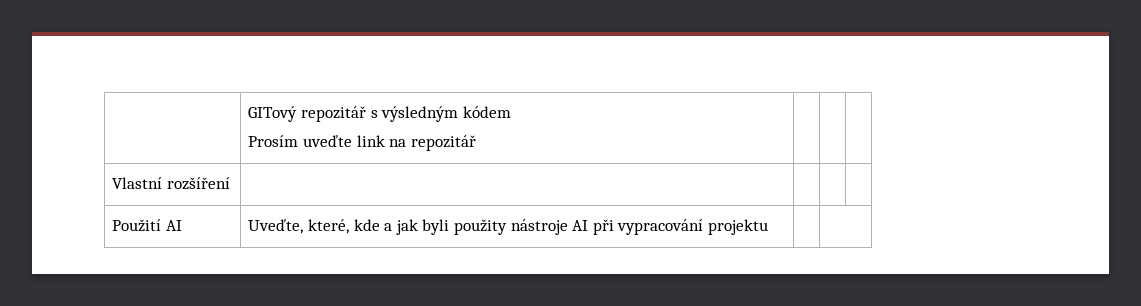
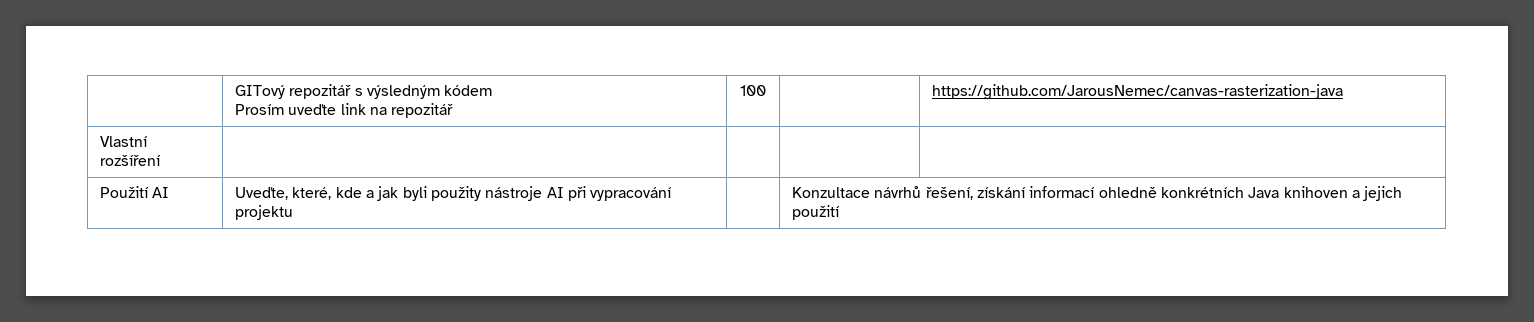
(476, 143) | | -> [740,85,766,96] [932,84,1344,100] 100 | | https://github.com/JarousNemec/canvas-rasterization-java
(768, 227) none -> [792,186,1403,201] [792,205,840,220] Konzultace návrhů řešení, získání informací ohledně konkrétních Java knihoven a jejich použití

